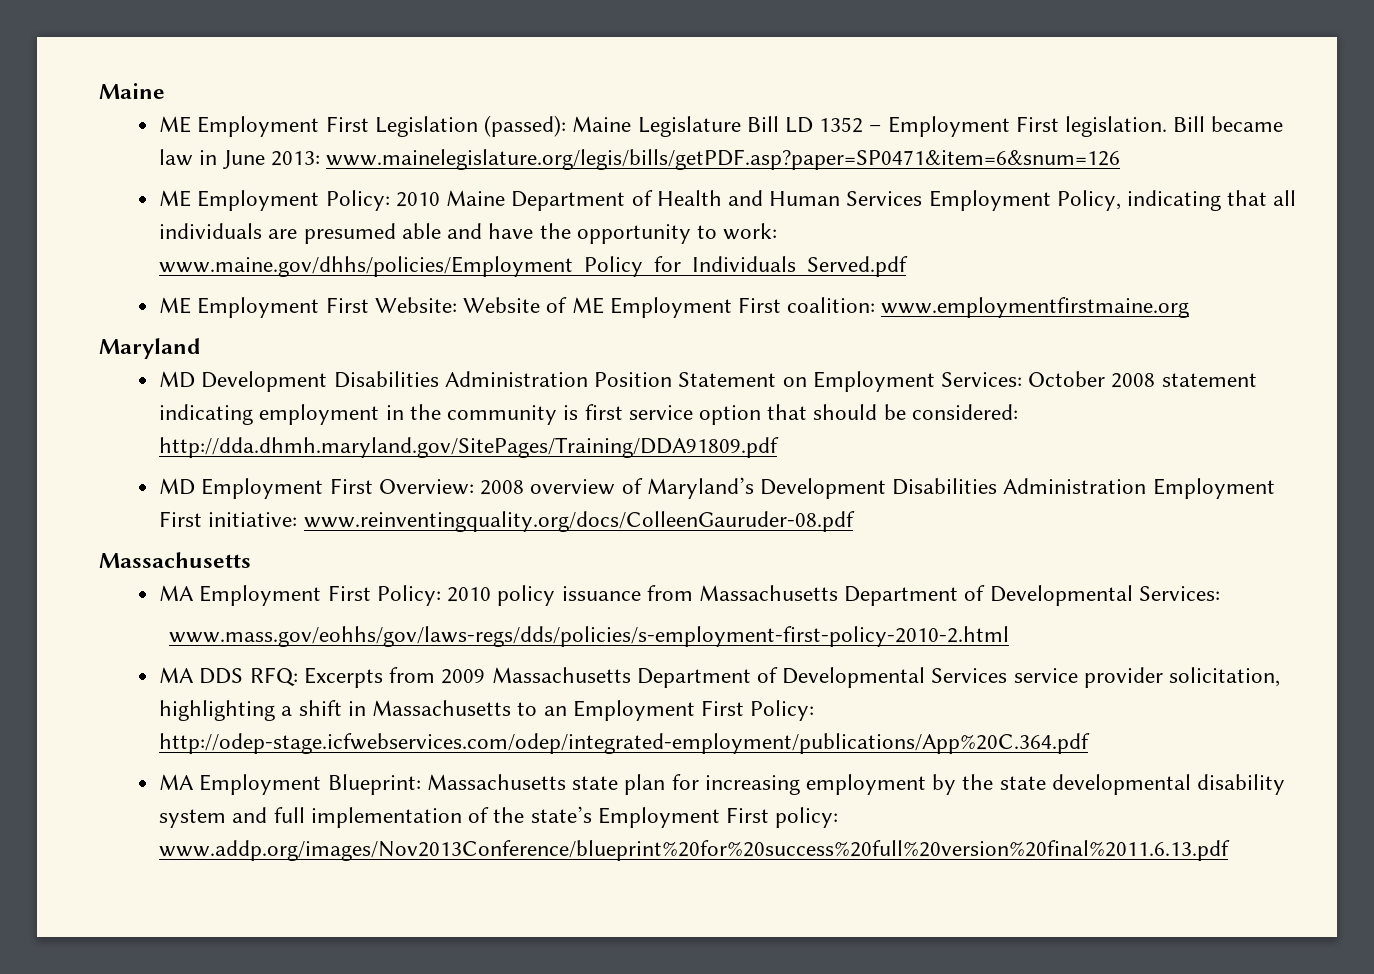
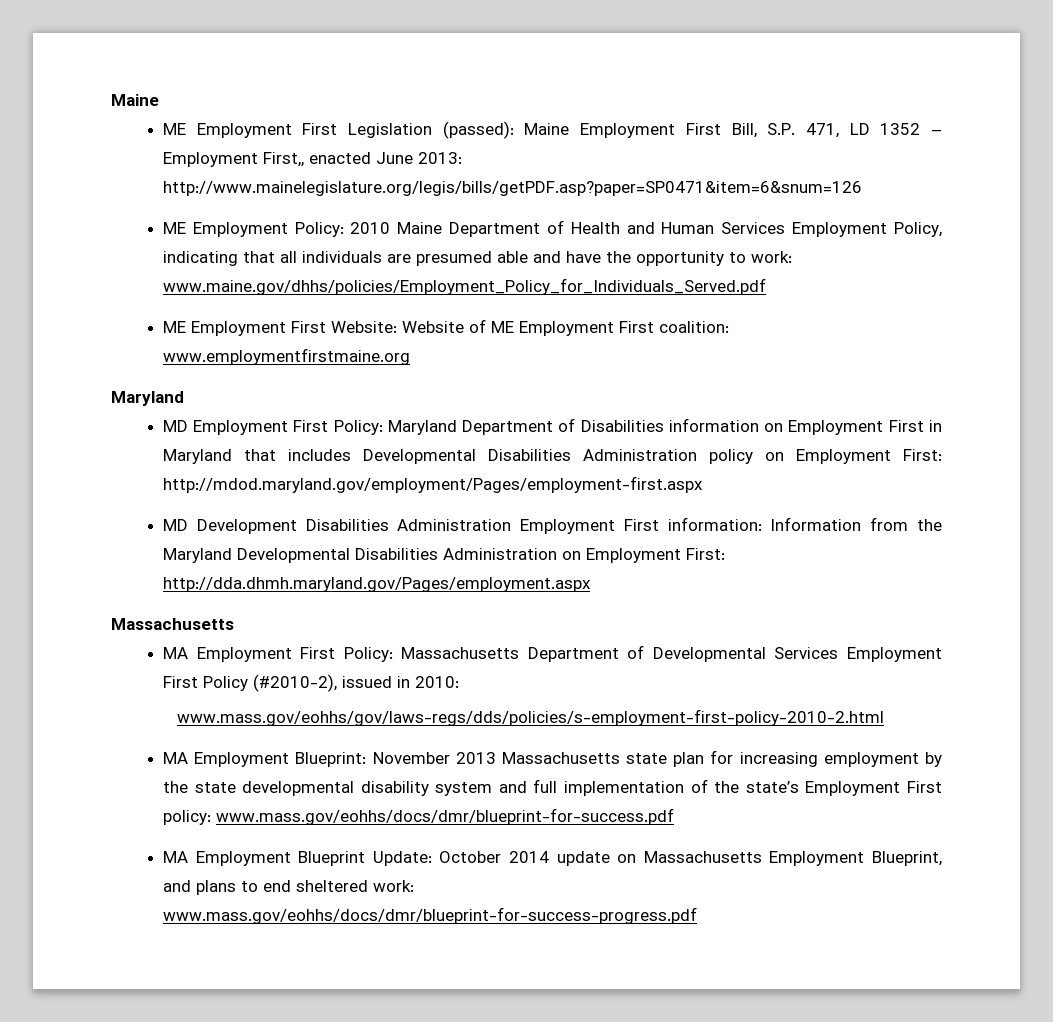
[637,116,1284,137] [159,149,218,166] Legislature Bill LD 1352 – Employment First legislation. Bill became law in -> [580,123,942,138] [162,152,371,167] Employment First Bill, S.P. 471, LD 1352 – Employment First,, enacted
[326,149,1121,170] www.mainelegislature.org/legis/bills/getPDF.asp?paper=SP0471&item=6&snum=126 -> [162,181,862,196] http://www.mainelegislature.org/legis/bills/getPDF.asp?paper=SP0471&item=6&snum=126
[201,371,1257,392] [159,404,1018,425] [159,437,780,458] [159,477,754,499] Development Disabilities Administration Position Statement on Employment Services: October 2008 statement indicating employment in the community is first service option that should be considered: http://dda.dhmh.maryland.gov/SitePages/Training/DDA91809.pdf // MD Employment First Overview: 2008 overview of Maryland’s -> [193,418,943,435] [162,449,942,464] [162,476,703,493] [162,519,188,531] Employment First Policy: Maryland Department of Disabilities information on Employment First in Maryland that includes Developmental Disabilities Administration policy on Employment First: http://mdod.maryland.gov/employment/Pages/employment-first.aspx // MD
[208,511,855,532] initiative: www.reinventingquality.org/docs/ColleenGauruder-08.pdf -> [667,517,943,531] [162,548,725,563] [162,577,591,592] information: Information from the Maryland Developmental Disabilities Administration on Employment First: http://dda.dhmh.maryland.gov/Pages/employment.aspx
[447,585,1220,606] [168,626,1009,647] [159,667,486,688] 2010 policy issuance from Massachusetts Department of Developmental Services: // www.mass.gov/eohhs/gov/laws-regs/dds/policies/s-employment-first-policy-2010-2.html // MA DDS RFQ: Excerpts from 2009 -> (393, 654) none
[1013,667,1280,688] [159,700,815,721] [159,733,1091,754] service provider solicitation, highlighting a shift in Massachusetts to an Employment First Policy: http://odep-stage.icfwebservices.com/odep/integrated-employment/publications/App%20C.364.pdf -> [846,647,942,662] [162,674,459,692] [177,709,885,726] Employment First Policy (#2010-2), issued in 2010: // www.mass.gov/eohhs/gov/laws-regs/dds/policies/s-employment-first-policy-2010-2.html
(421, 784) none -> [372,752,496,764] November 2013
[159,840,1231,861] www.addp.org/images/Nov2013Conference/blueprint%20for%20success%20full%20version%20final%2011.6.13.pdf -> [215,808,674,825] [162,851,943,866] [162,880,414,895] [162,907,697,924] www.mass.gov/eohhs/docs/dmr/blueprint-for-success.pdf // MA Employment Blueprint Update: October 2014 update on Massachusetts Employment Blueprint, and plans to end sheltered work: www.mass.gov/eohhs/docs/dmr/blueprint-for-success-progress.pdf

